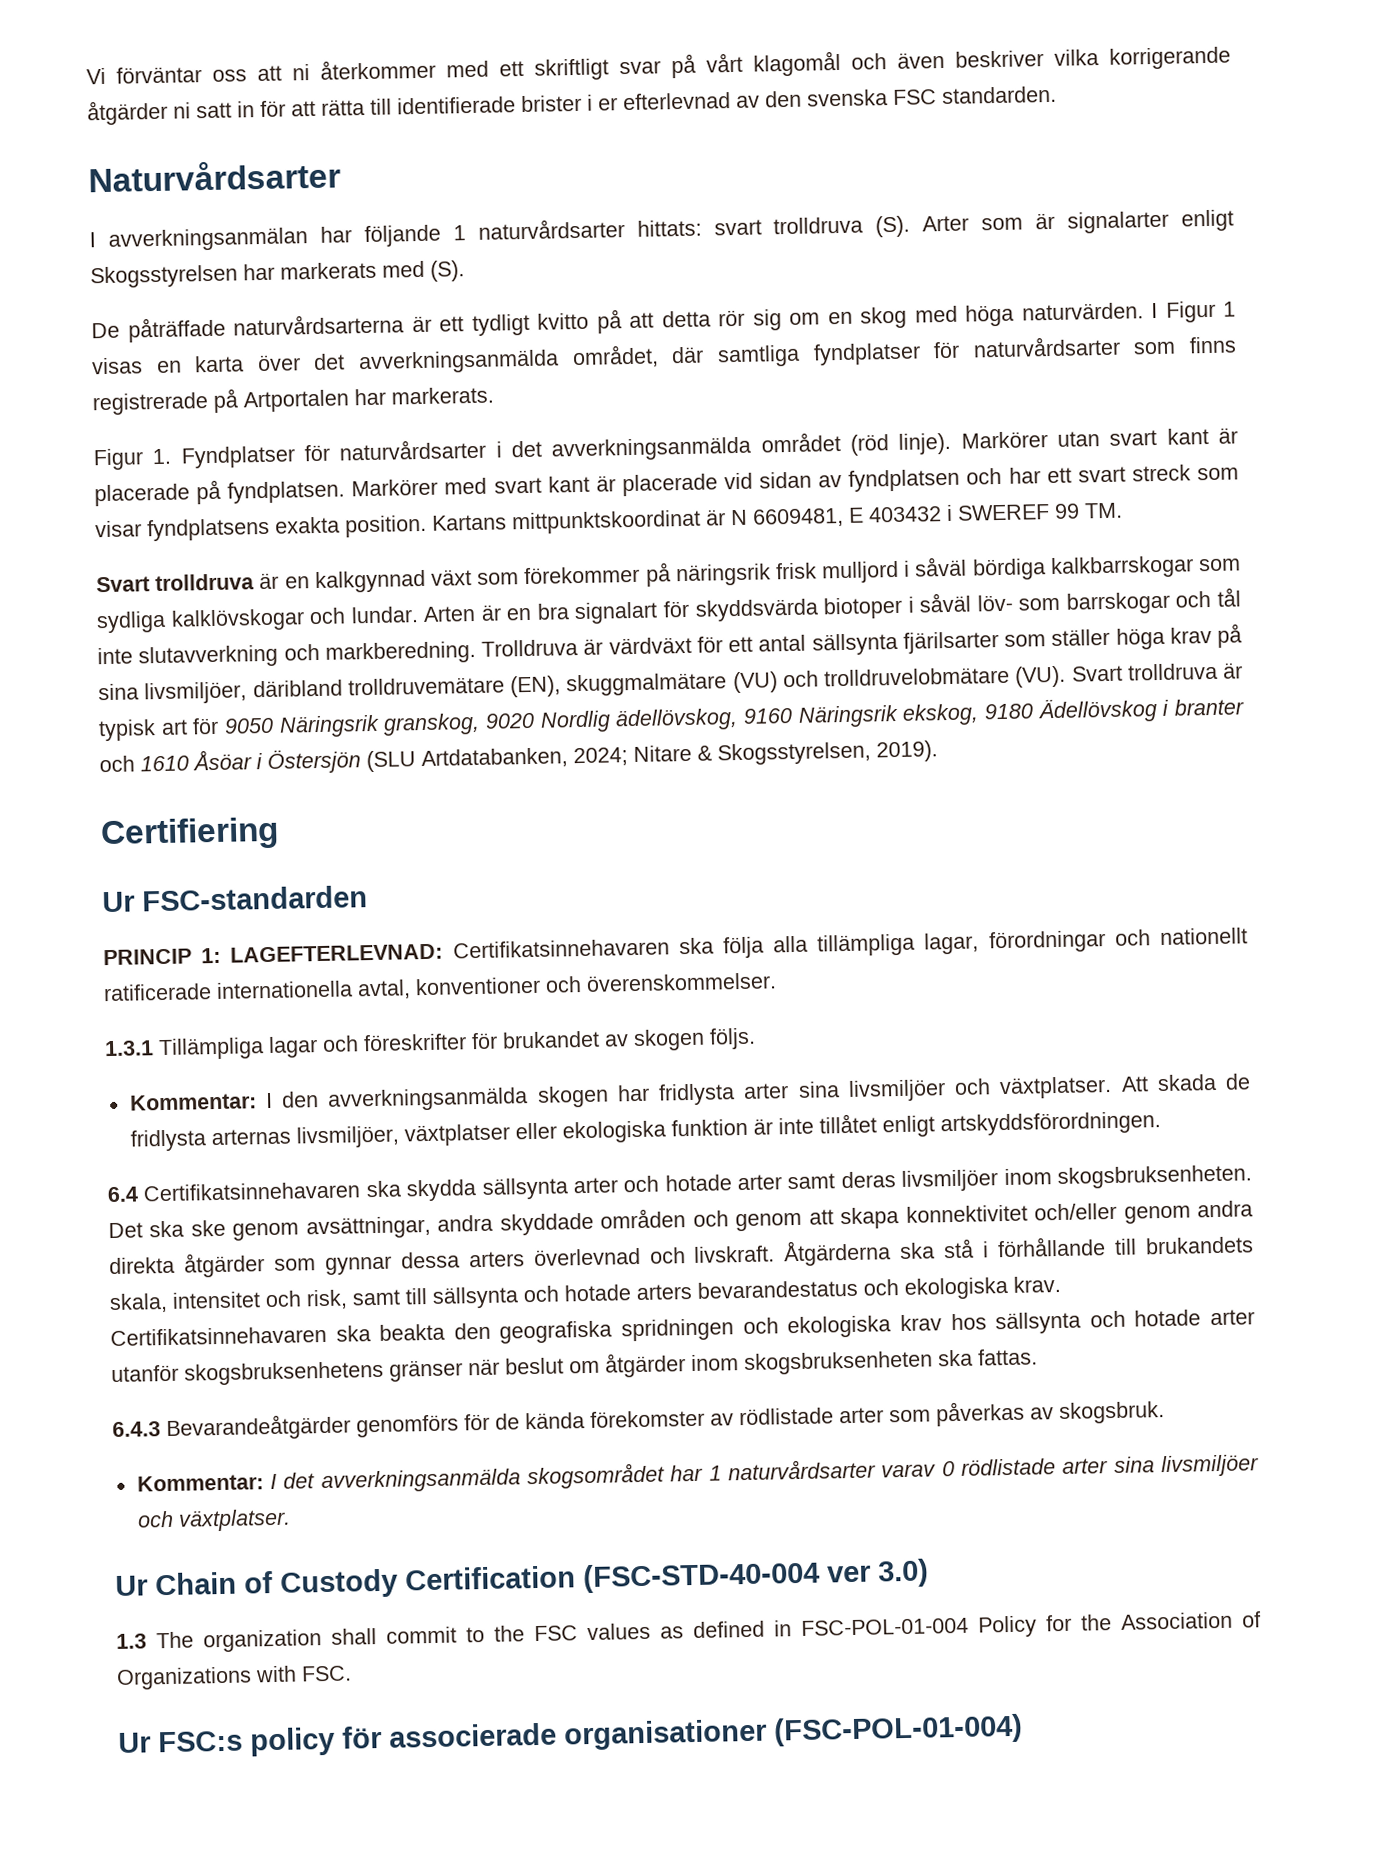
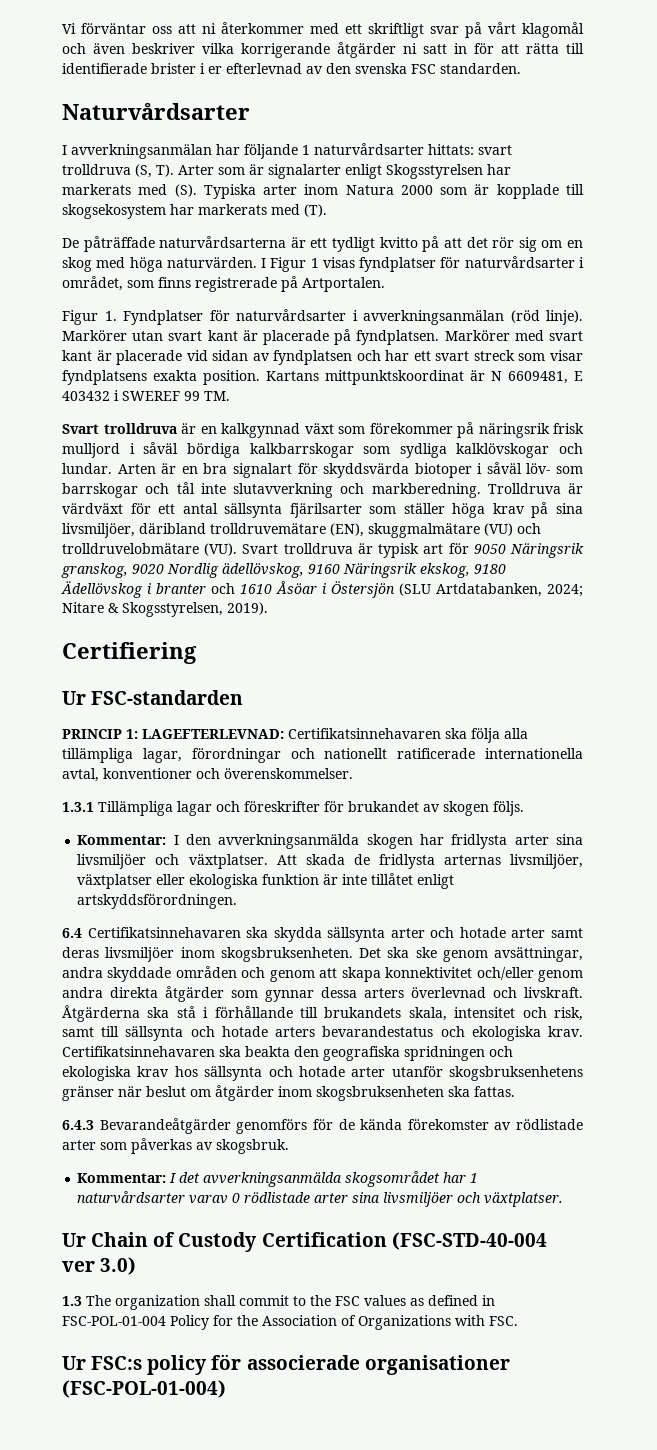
[875,215,911,238] (S). -> [135,164,174,178] (S, T).
(465, 271) none -> [203,184,584,199] [62,204,327,219] Typiska arter inom Natura 2000 som är kopplade till skogsekosystem har markerats med (T).
[661,310,711,328] detta -> [466,237,488,248] det
[156,344,800,375] en karta över det avverkningsanmälda området, där samtliga -> (355, 262) none
(1121, 346) none -> [578,257,584,268] [62,276,123,291] i området,
[243,386,494,413] Artportalen har markerats. -> [302,277,385,292] Artportalen.
[511,432,841,462] det avverkningsanmälda området -> [363,310,504,325] avverkningsanmälan

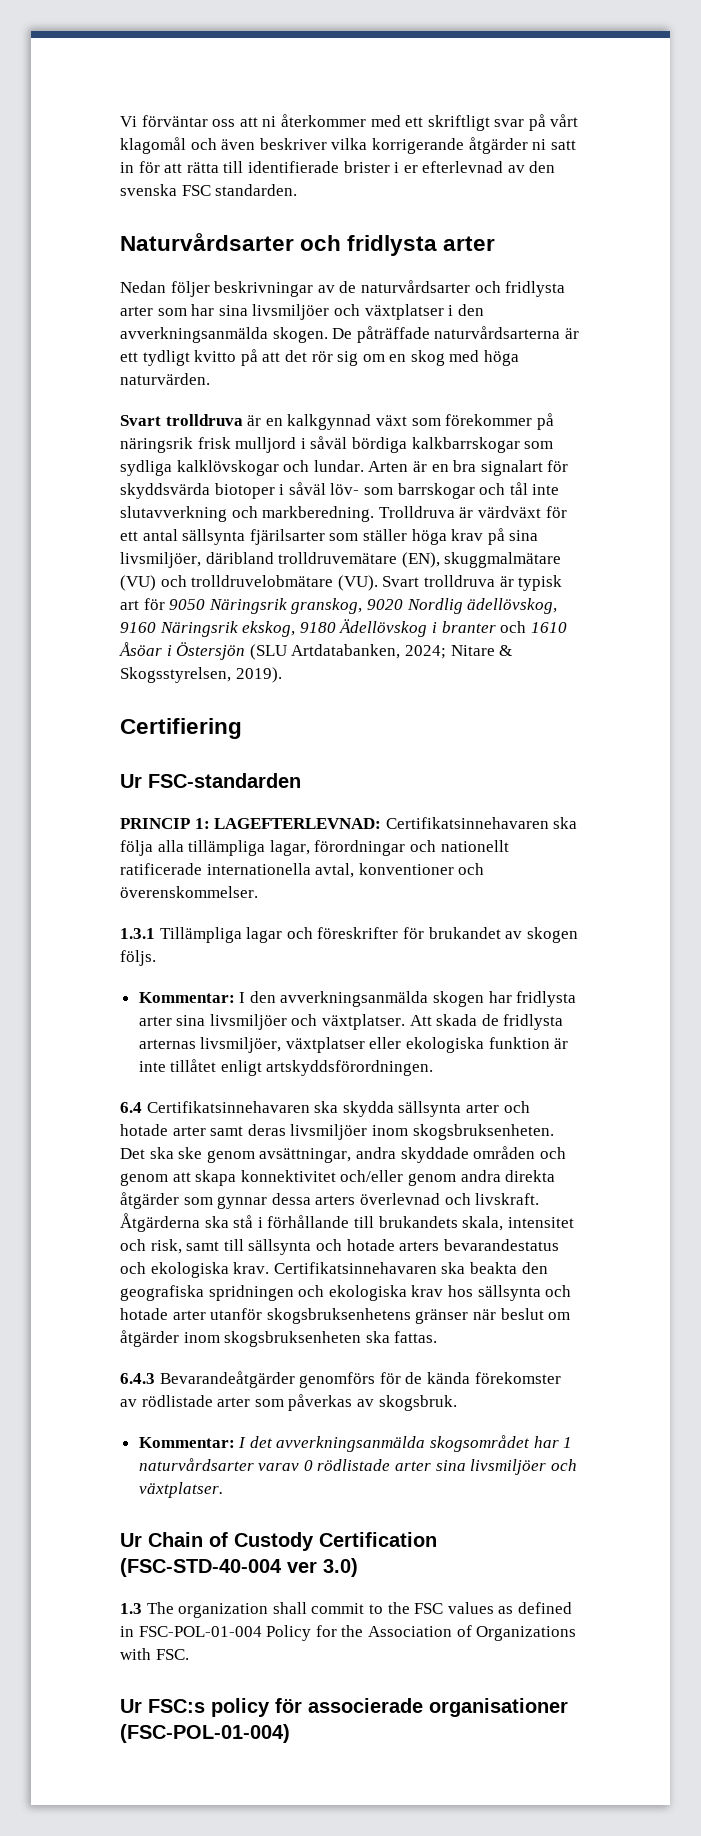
[62,143,512,159] [62,164,511,179] [62,184,584,199] [62,204,327,219] // I avverkningsanmälan har följande 1 naturvårdsarter hittats: svart trolldruva (S, T). Arter som är signalarter enligt Skogsstyrelsen har markerats med (S). Typiska arter inom Natura 2000 som är kopplade till skogsekosystem har markerats med (T). // -> [300,235,496,256] [120,280,566,297] [120,304,484,320] [120,327,328,343] och fridlysta arter // Nedan följer beskrivningar av de naturvårdsarter och fridlysta arter som har sina livsmiljöer och växtplatser i den avverkningsanmälda skogen.
[261,256,584,272] [62,276,385,292] [62,309,583,325] [62,329,583,345] [62,350,584,365] [62,370,583,385] [62,390,230,401] I Figur 1 visas fyndplatser för naturvårdsarter i området, som finns registrerade på Artportalen. // Figur 1. Fyndplatser för naturvårdsarter i avverkningsanmälan (röd linje). Markörer utan svart kant är placerade på fyndplatsen. Markörer med svart kant är placerade vid sidan av fyndplatsen och har ett svart streck som visar fyndplatsens exakta position. Kartans mittpunktskoordinat är N 6609481, E 403432 i SWEREF 99 TM. -> (210, 379) none

